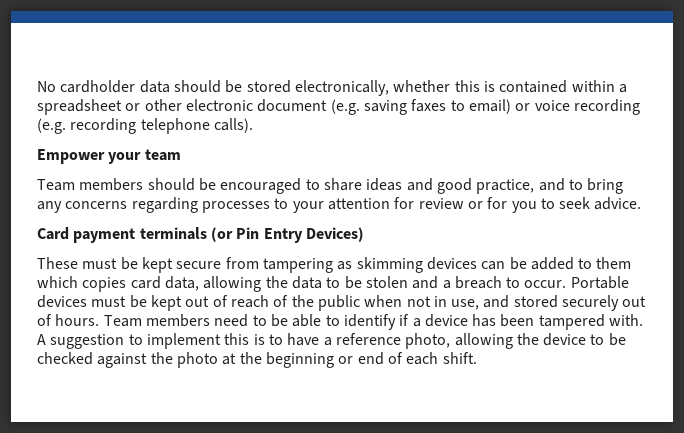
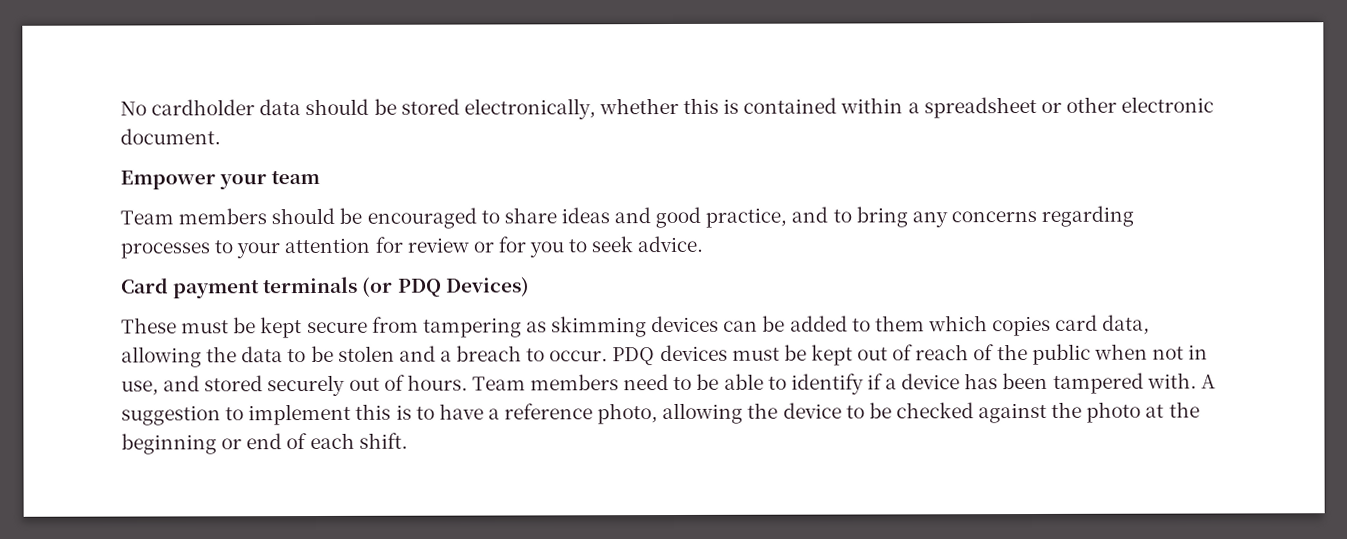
[257,99,640,115] [37,118,253,134] document (e.g. saving faxes to email) or voice recording (e.g. recording telephone calls). -> [120,128,221,145] document.
[236,227,303,243] Pin Entry -> [397,278,442,297] PDQ
[570,276,629,289] Portable -> [612,347,656,366] PDQ

